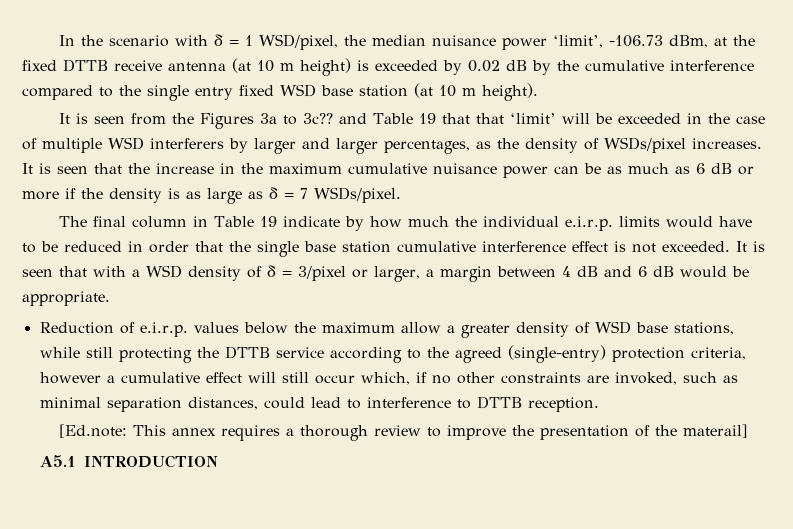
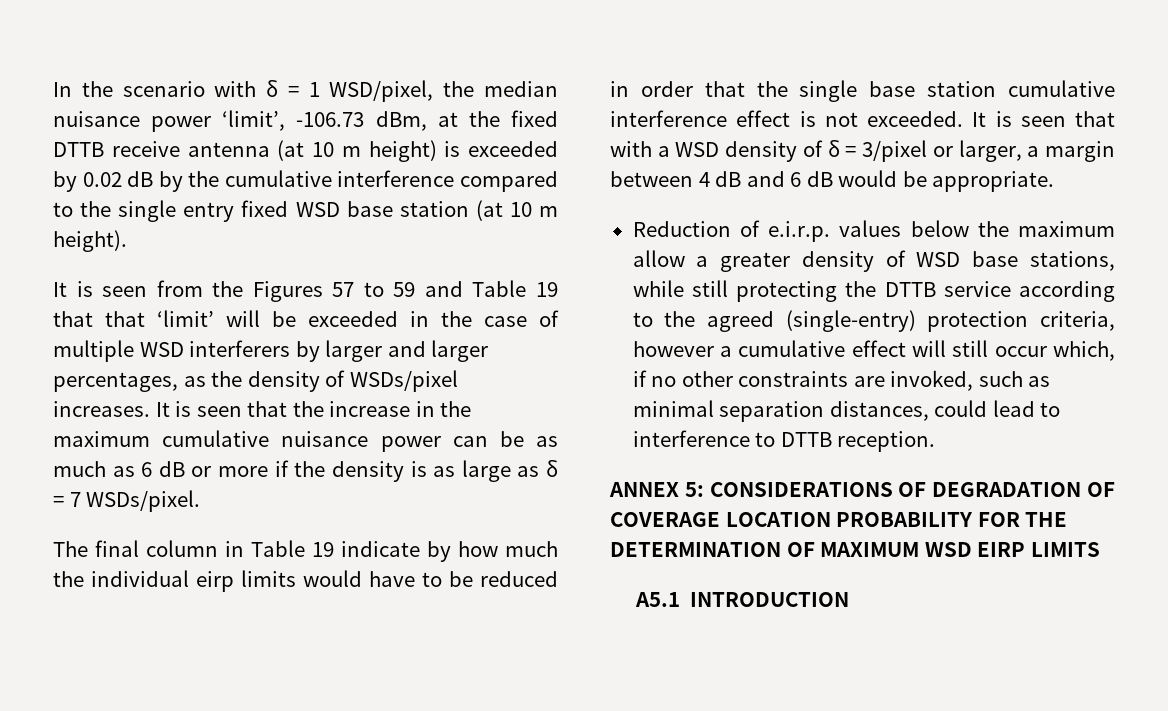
[260,113,334,125] 3a to 3c?? -> [332,282,416,297] 57 to 59
[565,216,614,231] e.i.r.p. -> [196,571,234,592] eirp
[59,424,749,441] [Ed.note: This annex requires a thorough review to improve the presentation of the materail] -> [609,482,1115,497] [610,512,1068,527] [610,542,1100,557] ANNEX 5: CONSIDERATIONS OF DEGRADATION OF COVERAGE LOCATION PROBABILITY FOR THE DETERMINATION OF MAXIMUM WSD EIRP LIMITS

